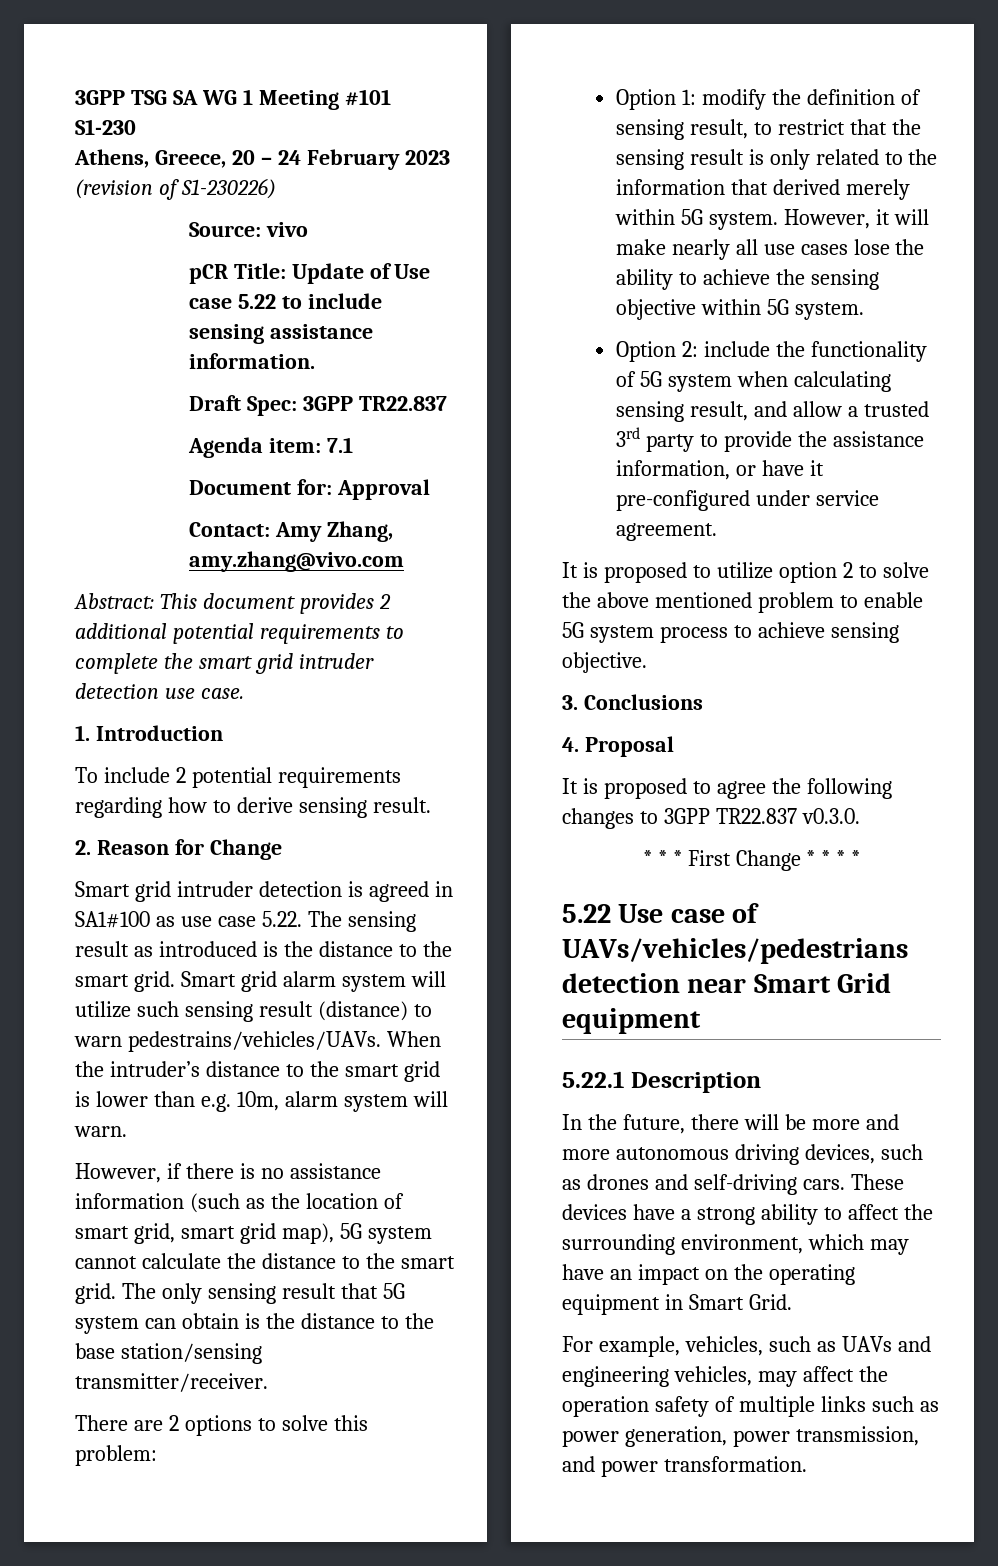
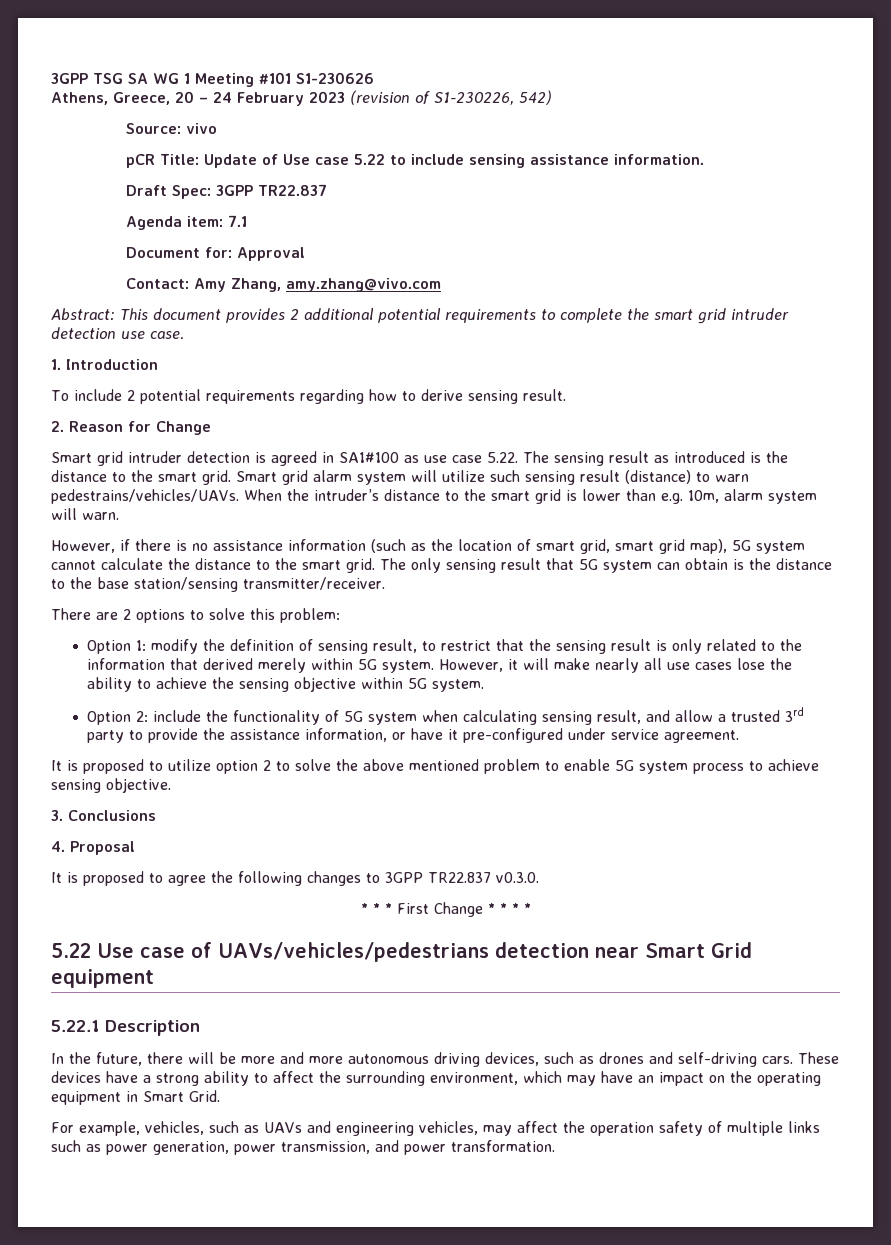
[75,119,136,135] S1-230 -> [296,72,374,84] S1-230626
[180,178,276,199] S1-230226) -> [434,90,552,105] S1-230226, 542)

